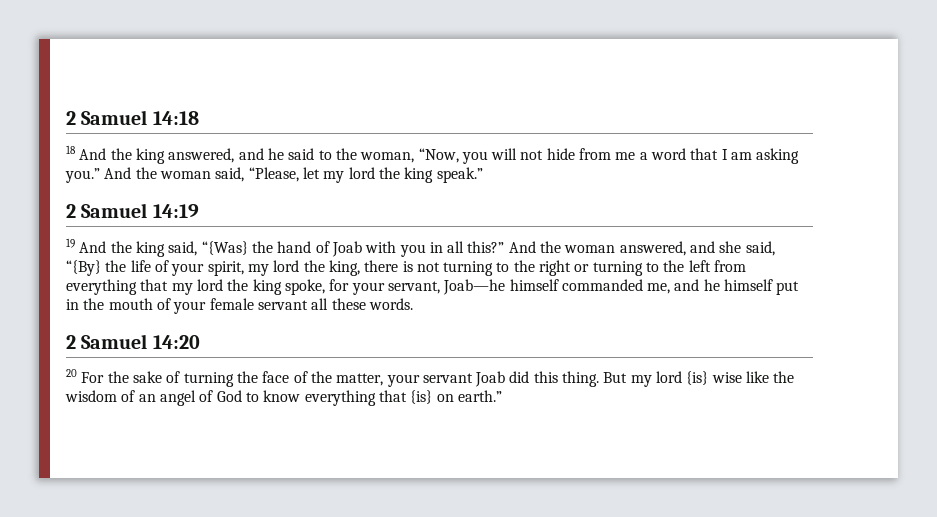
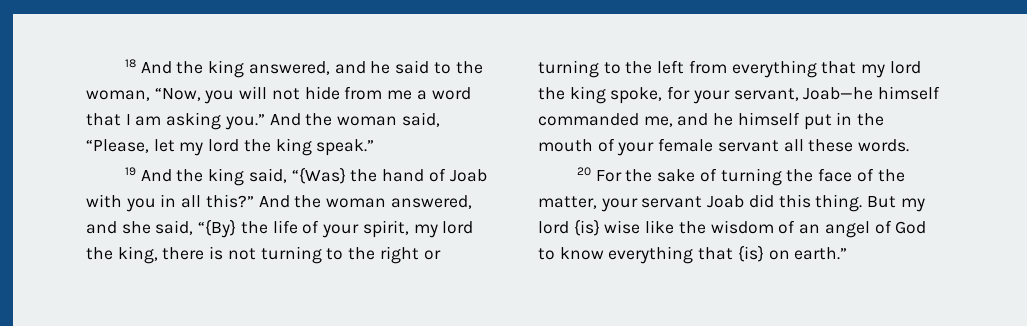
[66,110,199,125] 2 Samuel 14:18 // -> (125, 63) none
[66,203,199,218] // 2 Samuel 14:19 -> (375, 147) none
[66,334,200,349] // 2 Samuel 14:20 -> (910, 145) none

